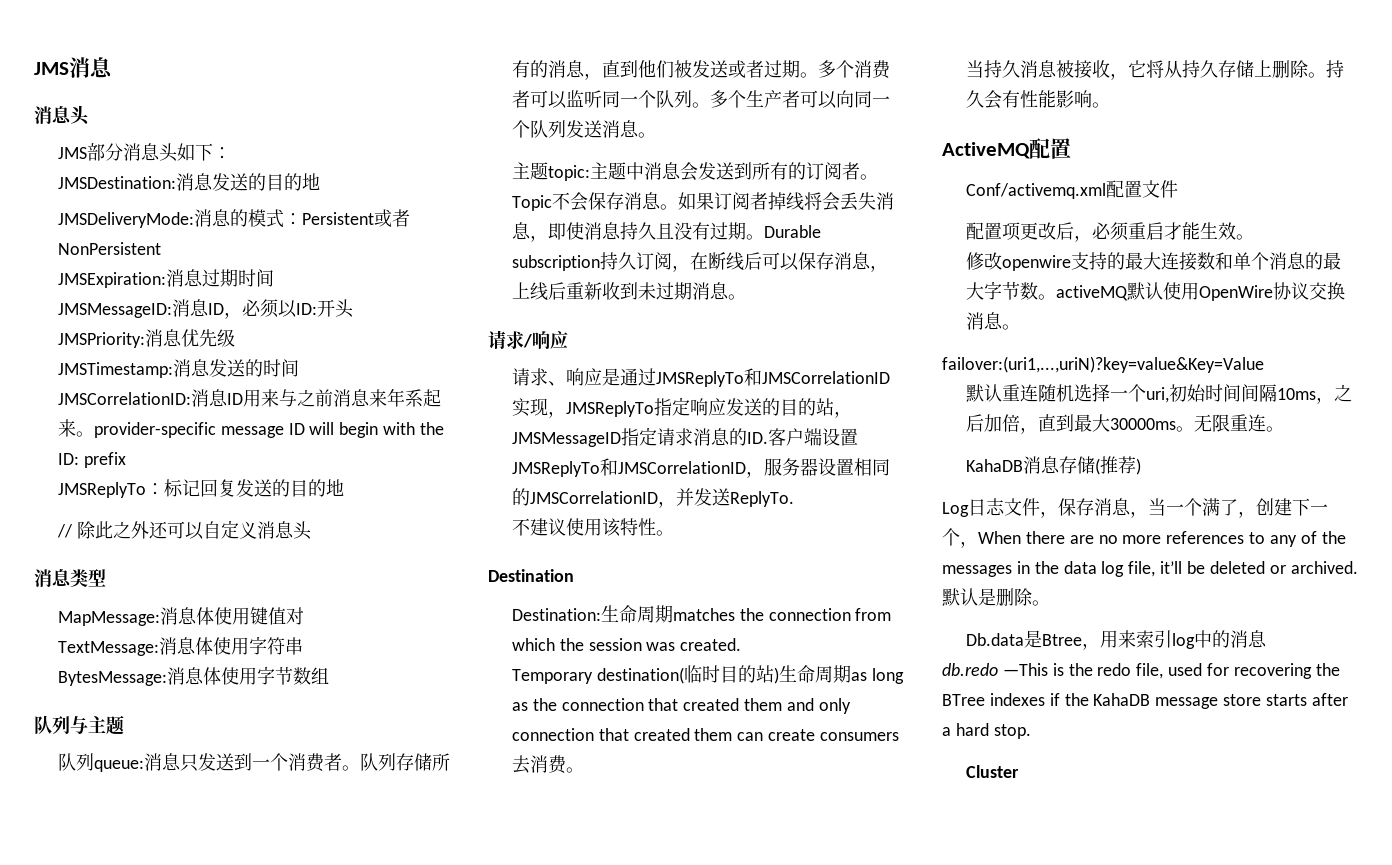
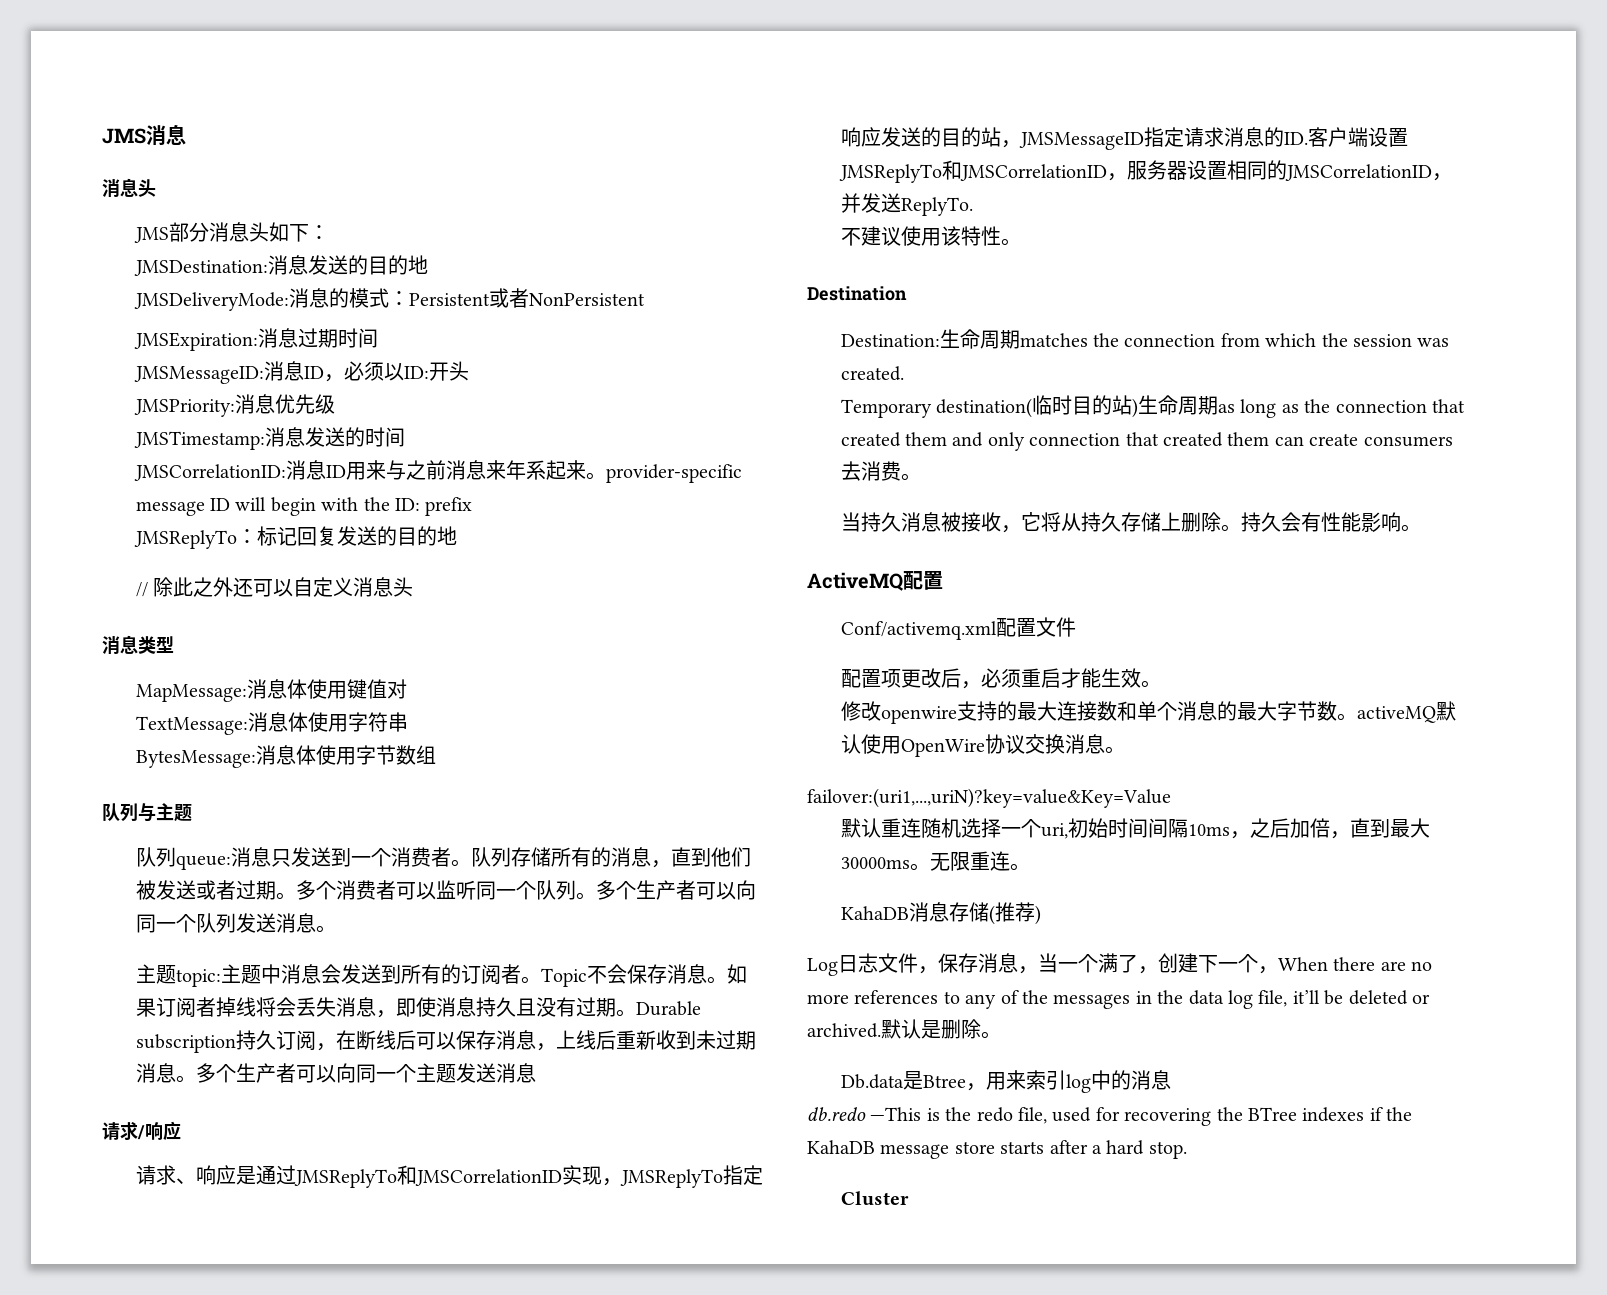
(746, 297) none -> [195,1063,536,1083] 多个生产者可以向同一个主题发送消息

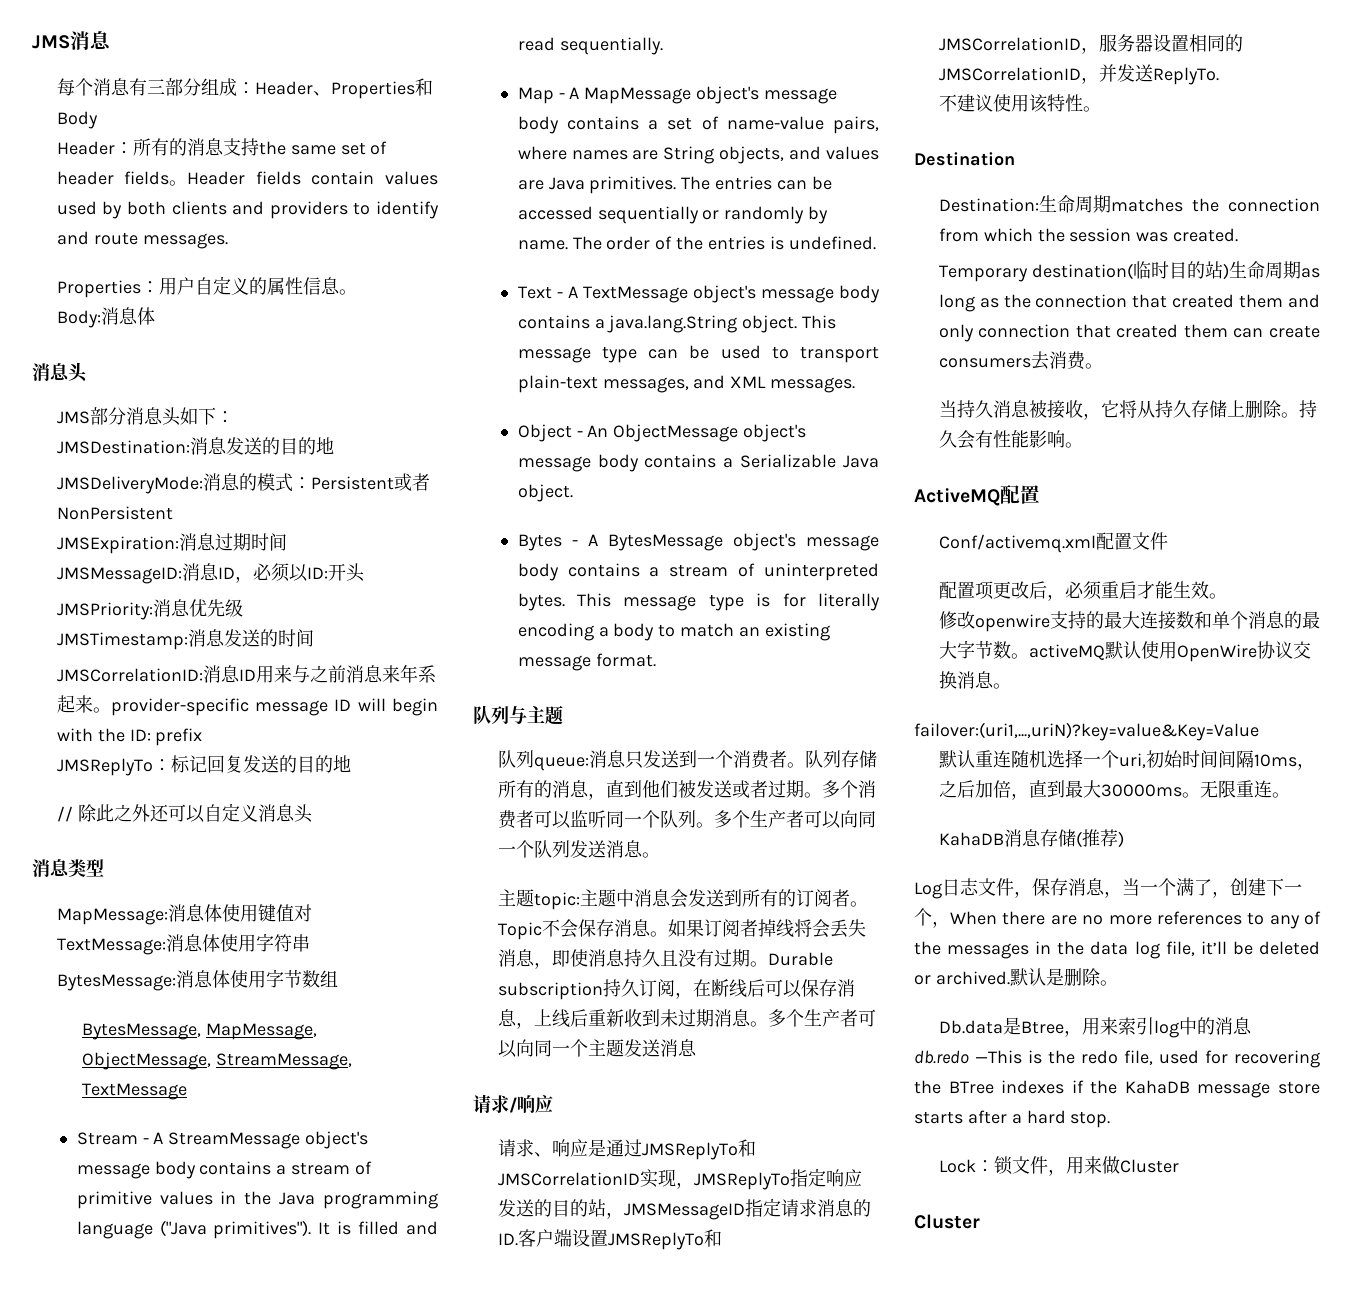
(186, 134) none -> [56,78,433,99] [56,111,98,129] [56,138,388,156] [56,171,438,186] [56,201,439,219] [56,231,228,249] [56,276,357,298] [56,307,155,328] // 每个消息有三部分组成：Header、Properties和Body // Header：所有的消息支持the same set of header fields。Header fields contain values used by both clients and providers to identify and route messages. // Properties：用户自定义的属性信息。 // Body:消息体
(436, 754) none -> [81,1023,317,1040] [81,1052,352,1070] [81,1083,187,1100] [76,1131,369,1149] [76,1161,372,1179] [76,1191,438,1209] [76,1220,438,1239] [517,37,663,55] [517,86,837,104] [517,116,879,134] [517,146,879,164] [517,176,832,194] [517,206,829,224] [517,236,876,250] [517,285,880,303] [517,315,837,333] [517,345,879,363] [517,375,856,393] [517,424,807,442] [517,454,879,472] [517,484,573,502] [517,533,879,551] [517,563,879,581] [517,593,880,611] [517,623,830,641] [517,653,656,671] // BytesMessage, MapMessage, ObjectMessage, StreamMessage, TextMessage // Stream - A StreamMessage object's message body contains a stream of primitive values in the Java programming language ("Java primitives"). It is filled and read sequentially. // Map - A MapMessage object's message body contains a set of name-value pairs, where names are String objects, and values are Java primitives. The entries can be accessed sequentially or randomly by name. The order of the entries is undefined. // Text - A TextMessage object's message body contains a java.lang.String object. This message type can be used to transport plain-text messages, and XML messages. // Object - An ObjectMessage object's message body contains a Serializable Java object. // Bytes - A BytesMessage object's message body contains a stream of uninterpreted bytes. This message type is for literally encoding a body to match an existing message format.
[840,1191,909,1206] Cluster -> [938,1156,1179,1176] [914,1214,980,1229] Lock：锁文件，用来做Cluster // Cluster

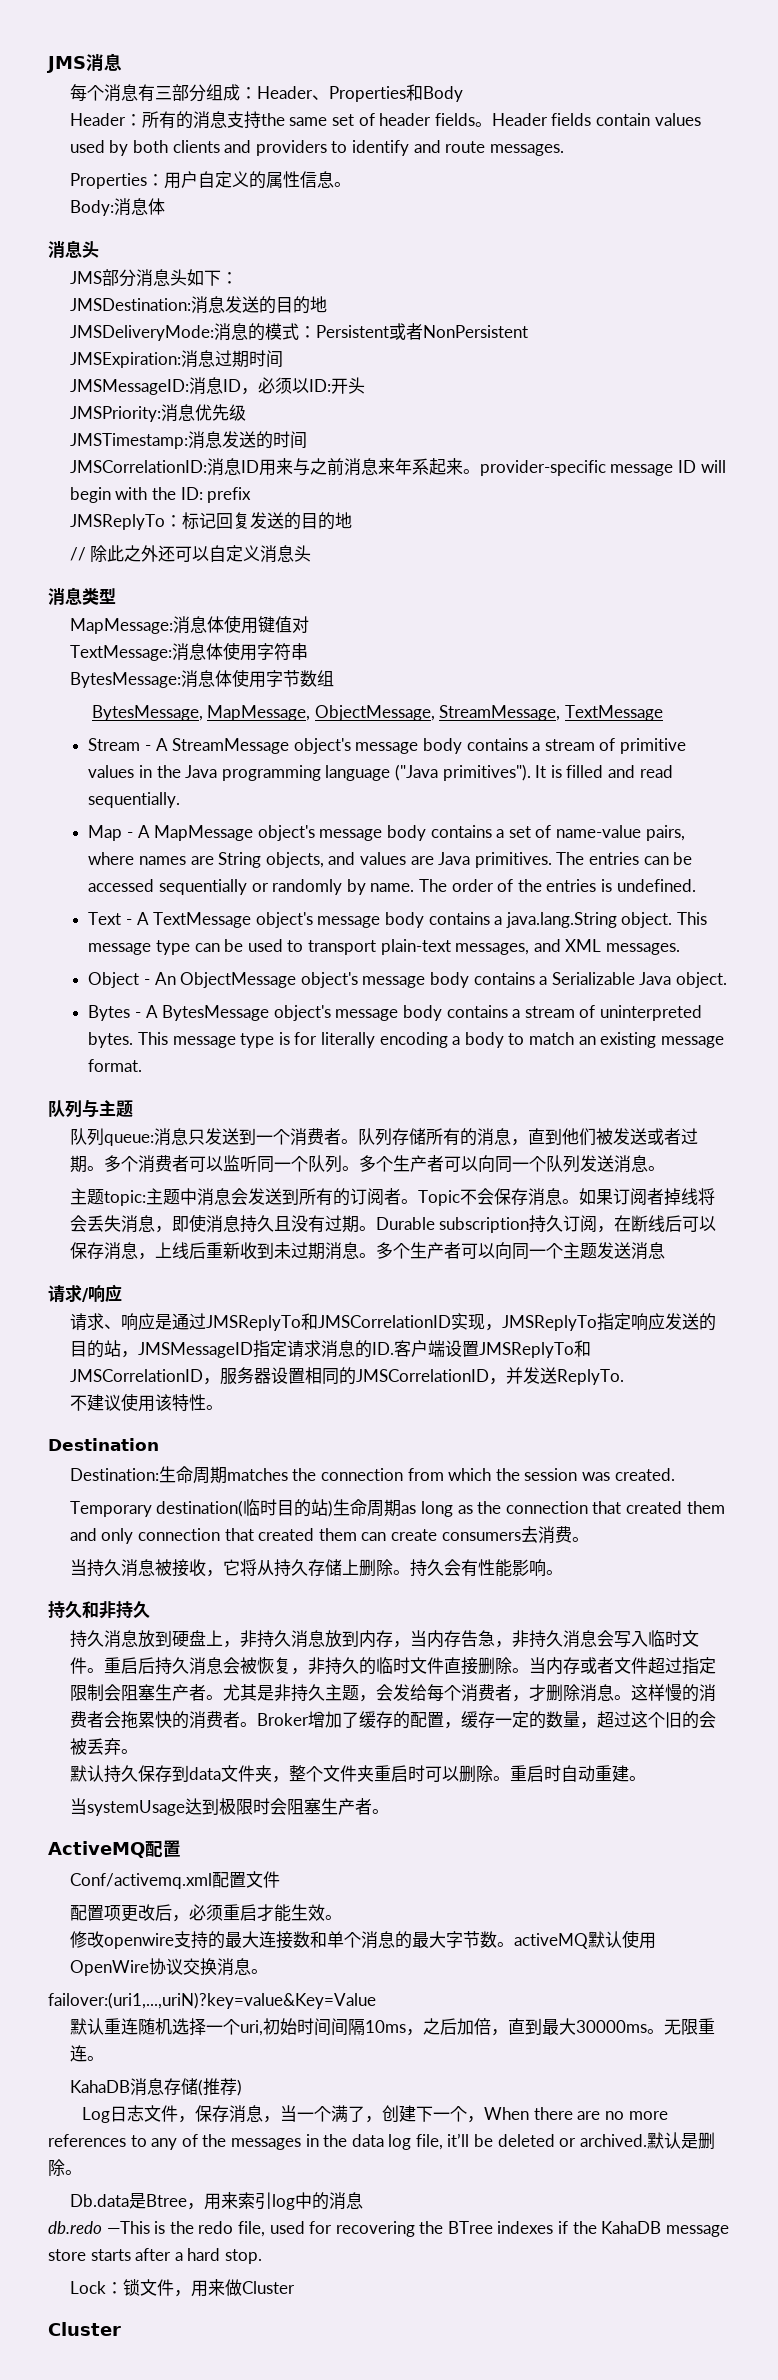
(1083, 445) none -> [48,1601,150,1619] [69,1630,699,1648] [69,1657,716,1675] [69,1683,716,1702] [69,1711,716,1729] [69,1738,138,1755] [69,1765,646,1783] [69,1798,389,1816] // 持久和非持久 // 持久消息放到硬盘上，非持久消息放到内存，当内存告急，非持久消息会写入临时文件。重启后持久消息会被恢复，非持久的临时文件直接删除。当内存或者文件超过指定限制会阻塞生产者。尤其是非持久主题，会发给每个消费者，才删除消息。这样慢的消费者会拖累快的消费者。Broker增加了缓存的配置，缓存一定的数量，超过这个旧的会被丢弃。 // 默认持久保存到data文件夹，整个文件夹重启时可以删除。重启时自动重建。 // 当systemUsage达到极限时会阻塞生产者。

